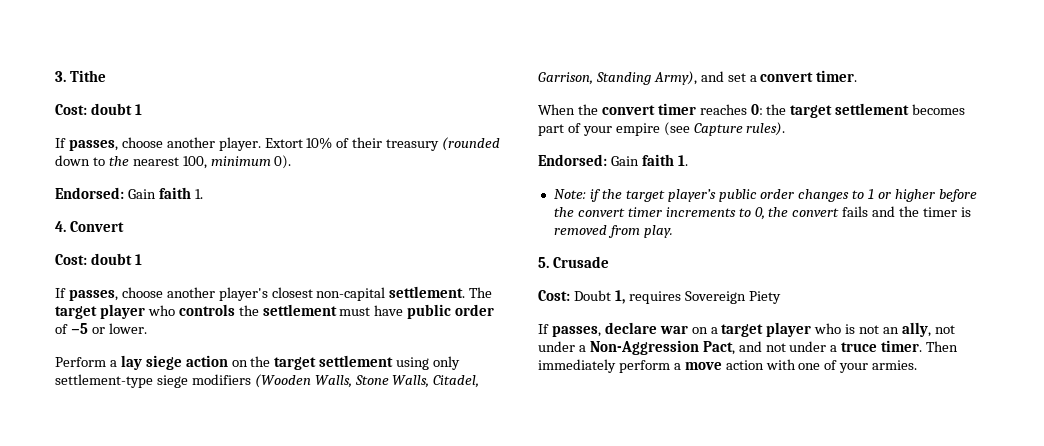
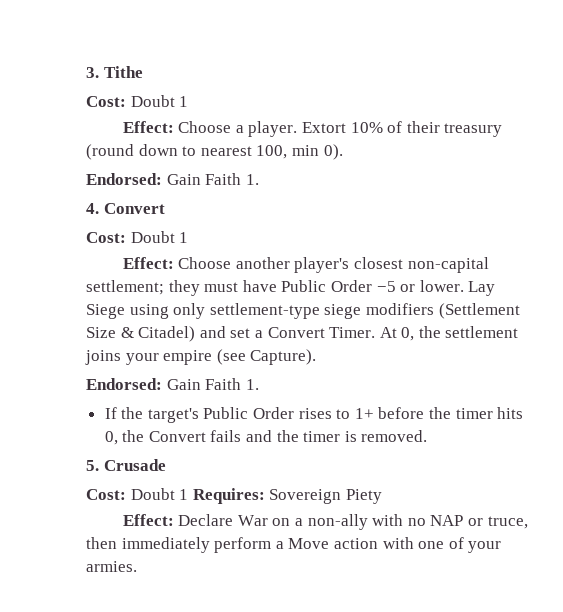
[90,103,142,115] [55,137,215,151] doubt 1 // If passes, choose another -> [130,95,189,107] [122,121,244,133] Doubt 1 // Effect: Choose a
[442,137,501,151] (rounded -> [86,144,134,160] (round
[108,156,129,166] the -> (197, 151) none
[210,156,271,166] minimum -> [291,145,319,156] min
[158,187,191,199] faith -> [205,173,242,185] Faith
[90,253,142,265] [55,287,163,301] doubt 1 // If passes, choose -> [130,231,189,243] [122,257,232,269] Doubt 1 // Effect: Choose
[389,286,493,298] [55,304,495,319] [55,323,147,334] [55,355,394,370] settlement. The target player who controls the settlement must have public order of −5 or lower. // Perform a lay siege action on the target settlement -> [86,280,496,296] [86,304,125,319] settlement; they must have Public Order −5 or lower. Lay Siege
[254,374,480,388] [538,70,858,85] [538,103,966,118] [538,123,581,136] (Wooden Walls, Stone Walls, Citadel, Garrison, Standing Army), and set a convert timer. // When the convert timer reaches 0: the target settlement becomes part of -> [438,303,520,319] [86,326,519,342] [85,350,121,365] (Settlement Size & Citadel) and set a Convert Timer. At 0, the settlement joins
[693,122,786,136] [538,154,688,166] [553,189,977,202] [553,207,840,220] Capture rules). // Endorsed: Gain faith 1. // Note: if the target player’s public order changes to 1 or higher before the convert timer increments to 0, the convert -> [250,349,317,365] [86,378,259,390] [104,407,524,423] [104,430,206,445] Capture). // Endorsed: Gain Faith 1. // If the target's Public Order rises to 1+ before the timer hits 0, the Convert
[553,225,673,238] removed from play. -> [361,430,428,442] removed.
[614,290,681,304] 1, requires -> [179,488,265,504] 1 Requires:
[538,322,955,337] [538,340,959,355] If passes, declare war on a target player who is not an ally, not under a Non-Aggression Pact, and not under a truce timer. Then -> [122,514,528,530] [86,537,117,549] Effect: Declare War on a non-ally with no NAP or truce, then
[684,362,722,370] move -> [288,538,330,549] Move

